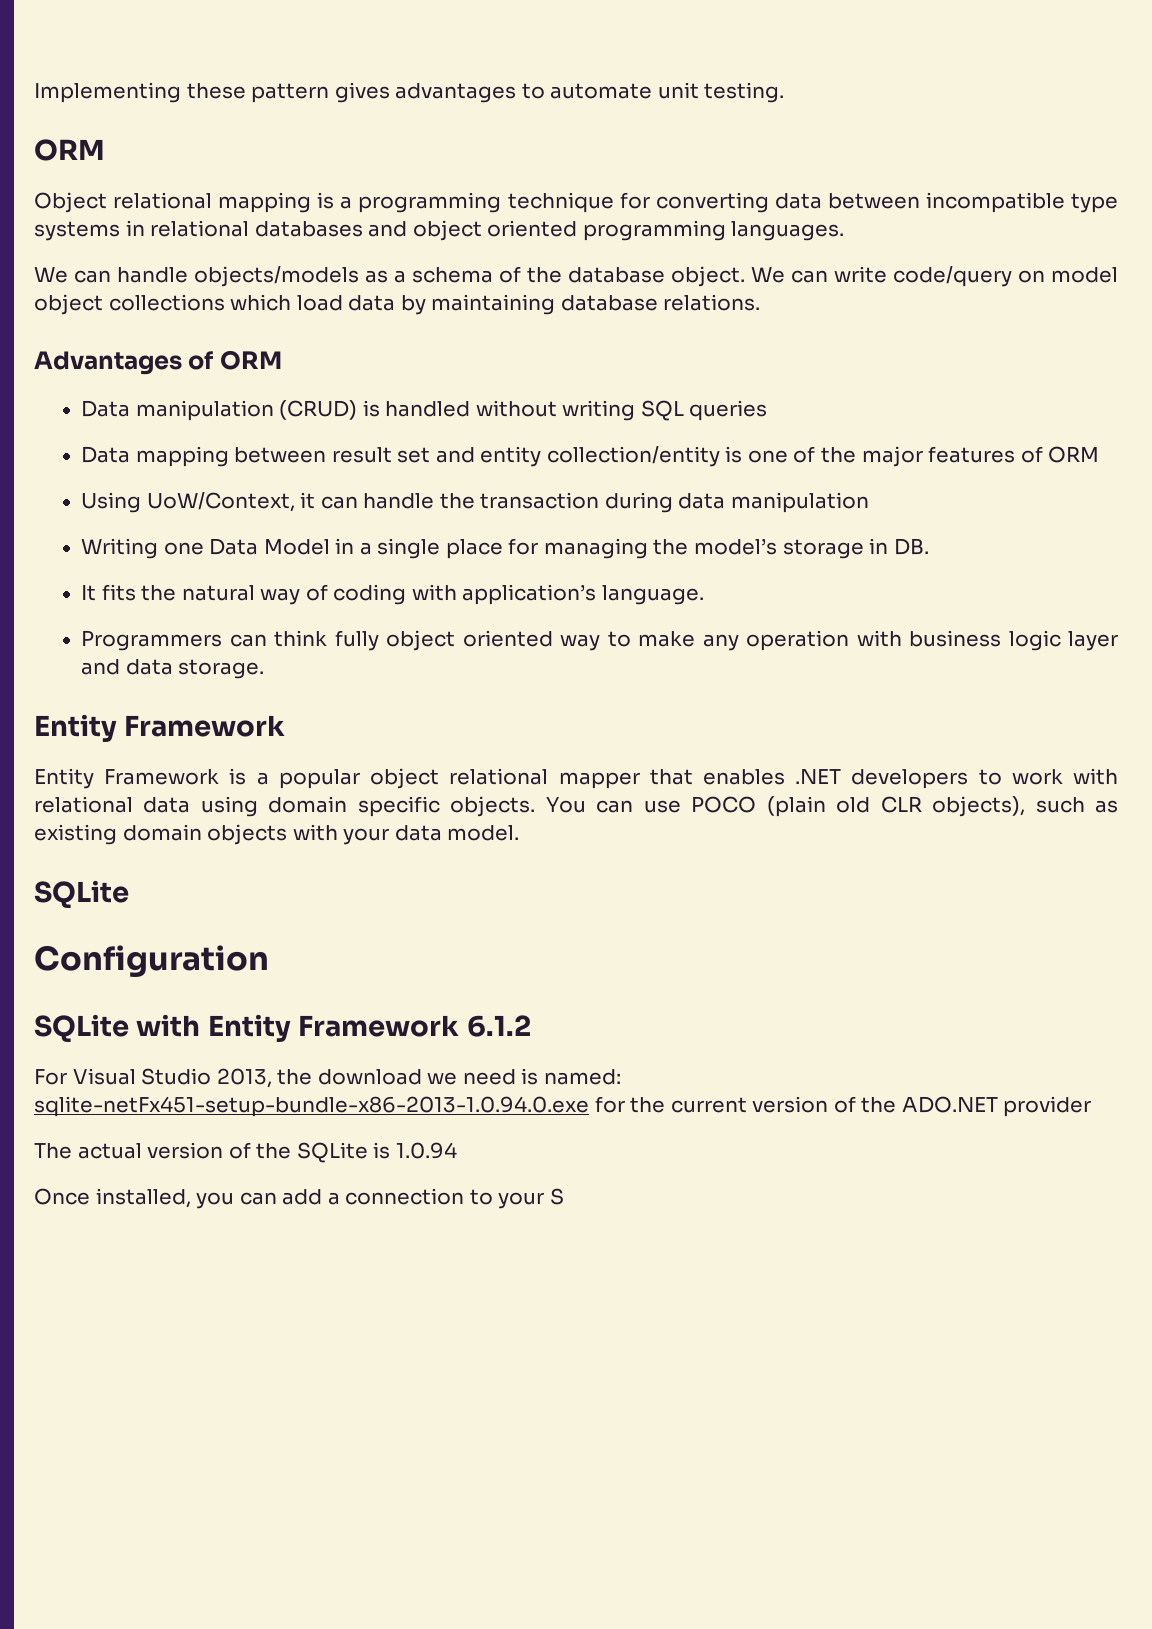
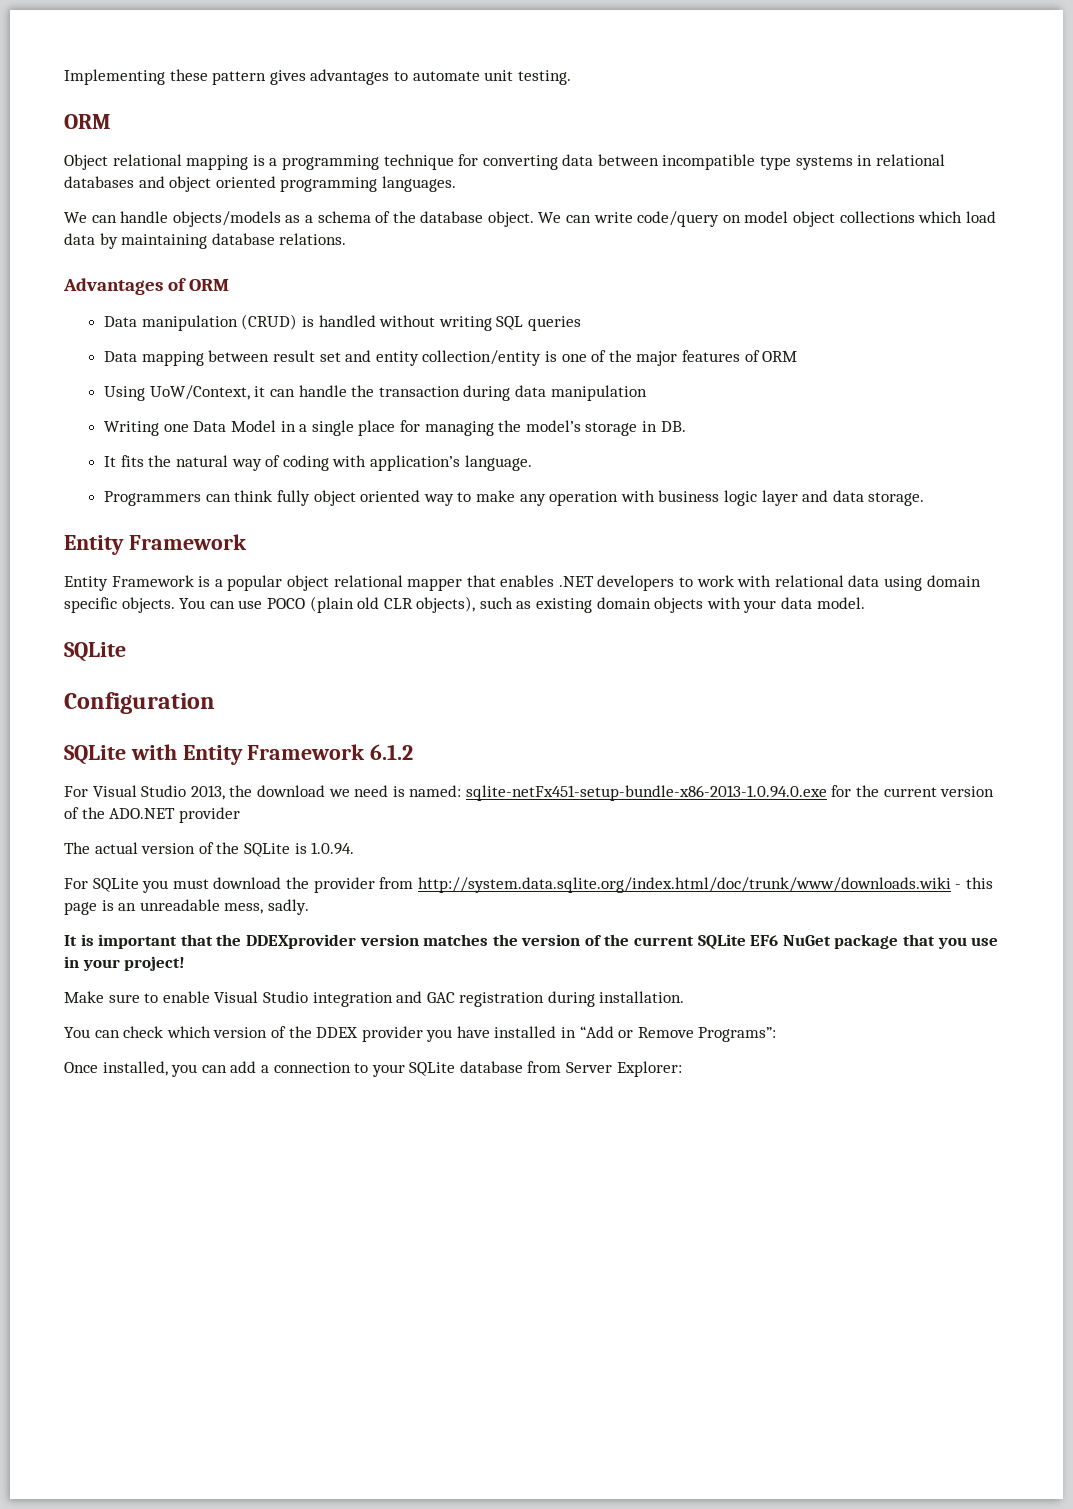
[395,1142,457,1159] 1.0.94 -> [311,842,355,855] [64,877,993,893] [64,899,309,915] [64,934,999,950] [64,956,186,971] [64,991,685,1007] [64,1026,777,1042] 1.0.94. // For SQLite you must download the provider from http://system.data.sqlite.org/index.html/doc/trunk/www/downloads.wiki - this page is an unreadable mess, sadly. // It is important that the DDEXprovider version matches the version of the current SQLite EF6 NuGet package that you use in your project! // Make sure to enable Visual Studio integration and GAC registration during installation. // You can check which version of the DDEX provider you have installed in “Add or Remove Programs”:
[549,1188,564,1205] S -> [409,1061,682,1077] SQLite database from Server Explorer:

